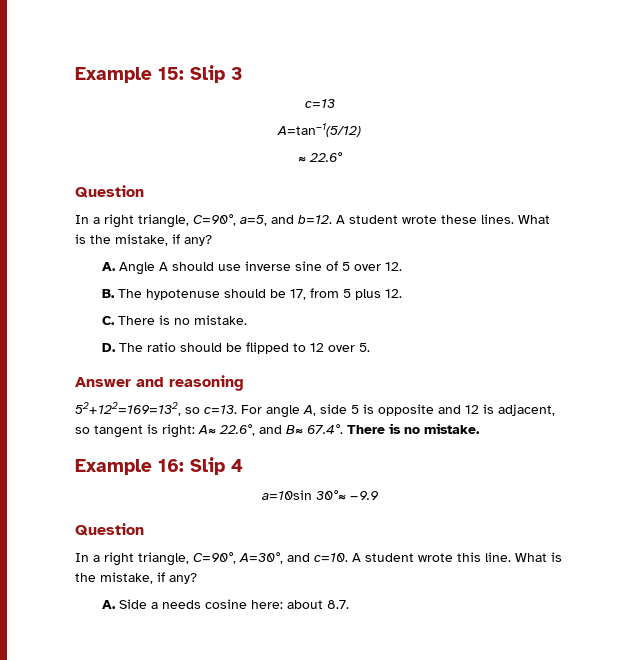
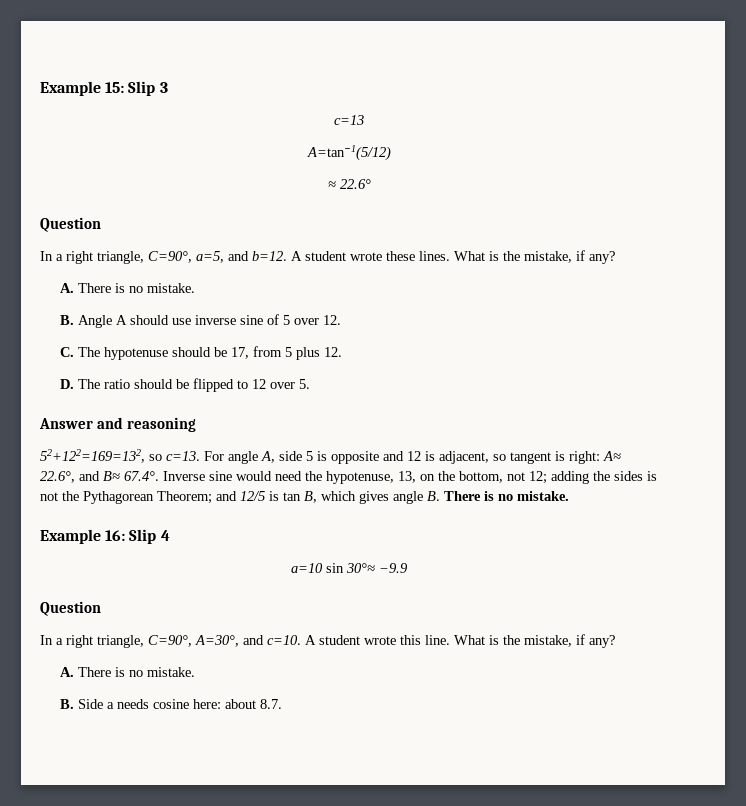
(117, 266) none -> [77,283,195,293] [59,315,74,325] There is no mistake. // B.
[102,289,116,298] B. -> [59,347,74,357] C.
[102,315,248,325] // C. There is no mistake. -> (342, 352) none
(343, 429) none -> [163,471,657,484] [40,491,440,504] Inverse sine would need the hypotenuse, 13, on the bottom, not 12; adding the sides is not the Pythagorean Theorem; and 12/5 is tan B, which gives angle B.
[261,490,312,500] a=10sin -> [291,563,344,573] a=10 sin
(117, 604) none -> [77,667,195,677] [59,699,74,709] There is no mistake. // B.

